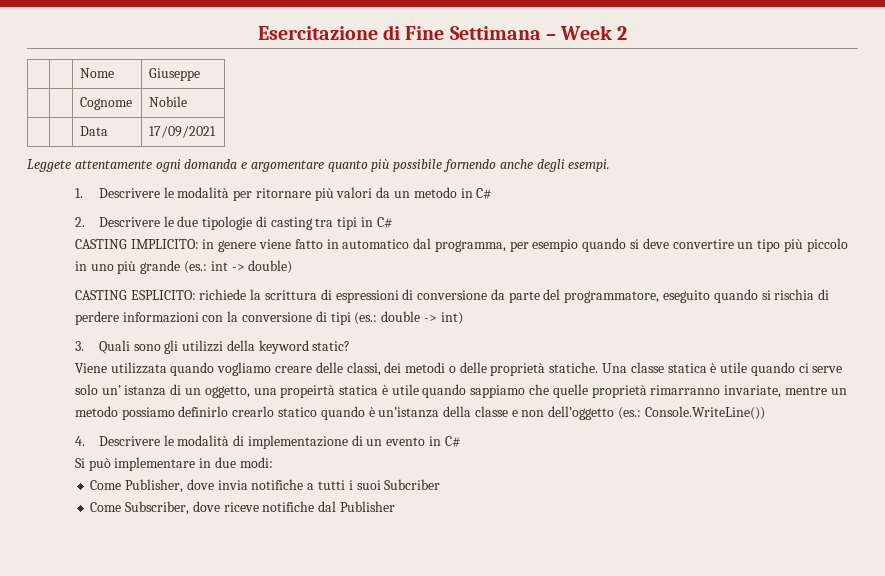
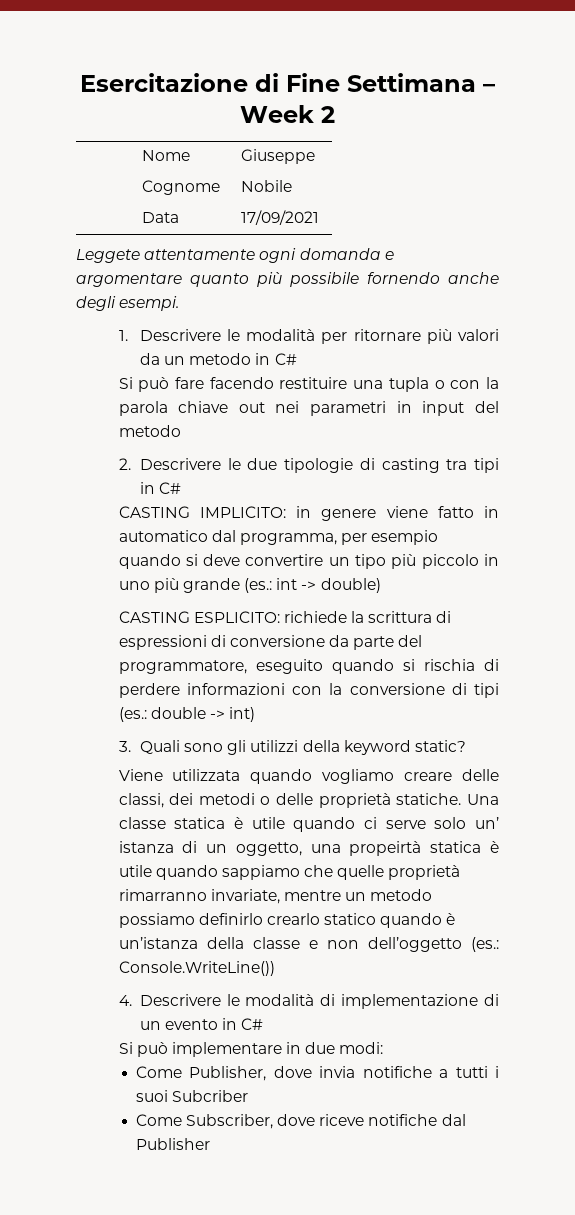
(493, 193) none -> [118,377,499,392] [118,401,499,416] [118,425,181,437] // Si può fare facendo restituire una tupla o con la parola chiave out nei parametri in input del metodo

